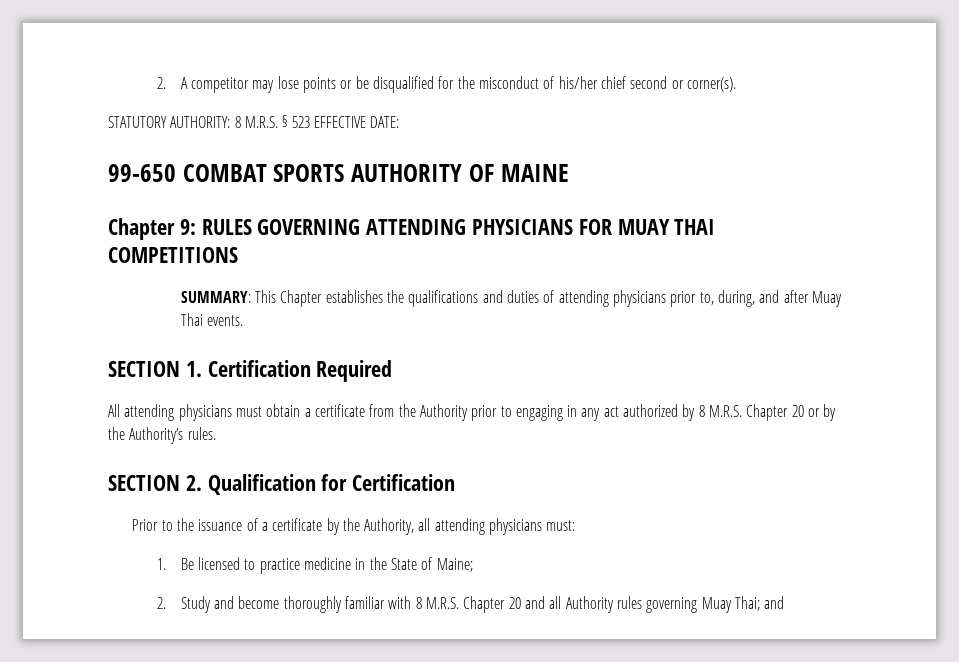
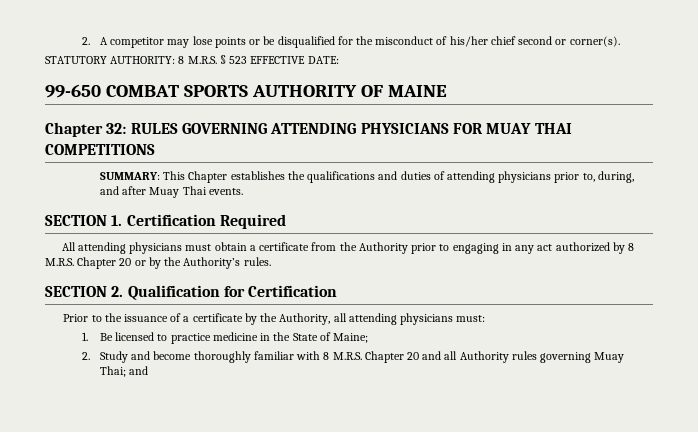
[179,219,196,235] 9: -> [106,123,127,134] 32:

